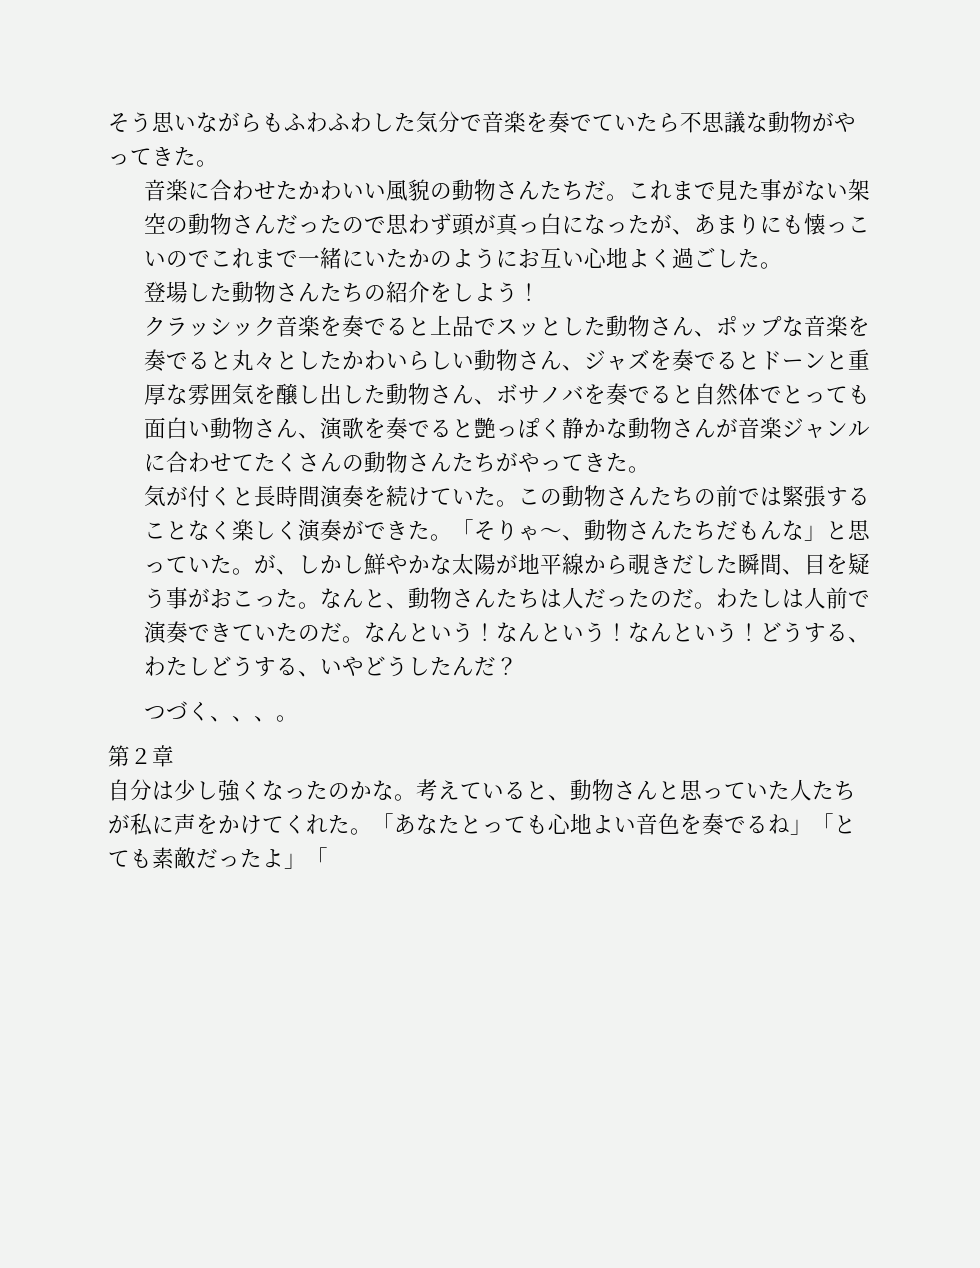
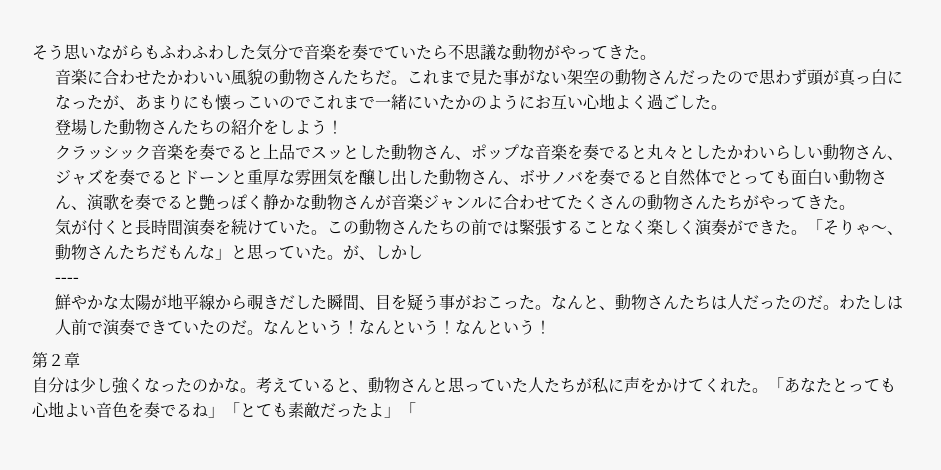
(365, 564) none -> [55,277,80,283] // ---- //
[760,622,871,643] [144,656,519,677] [144,701,299,722] どうする、わたしどうする、いやどうしたんだ？ // つづく、、、。 -> (552, 327) none

